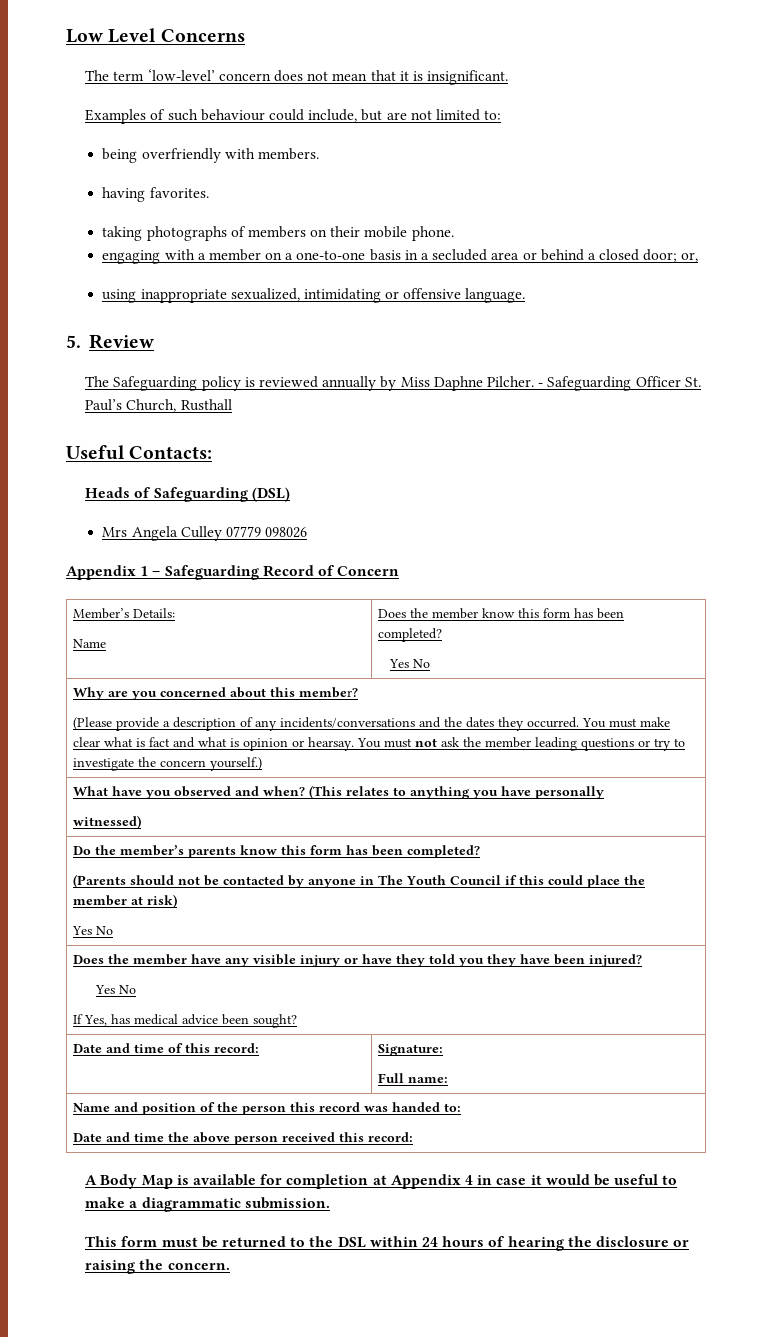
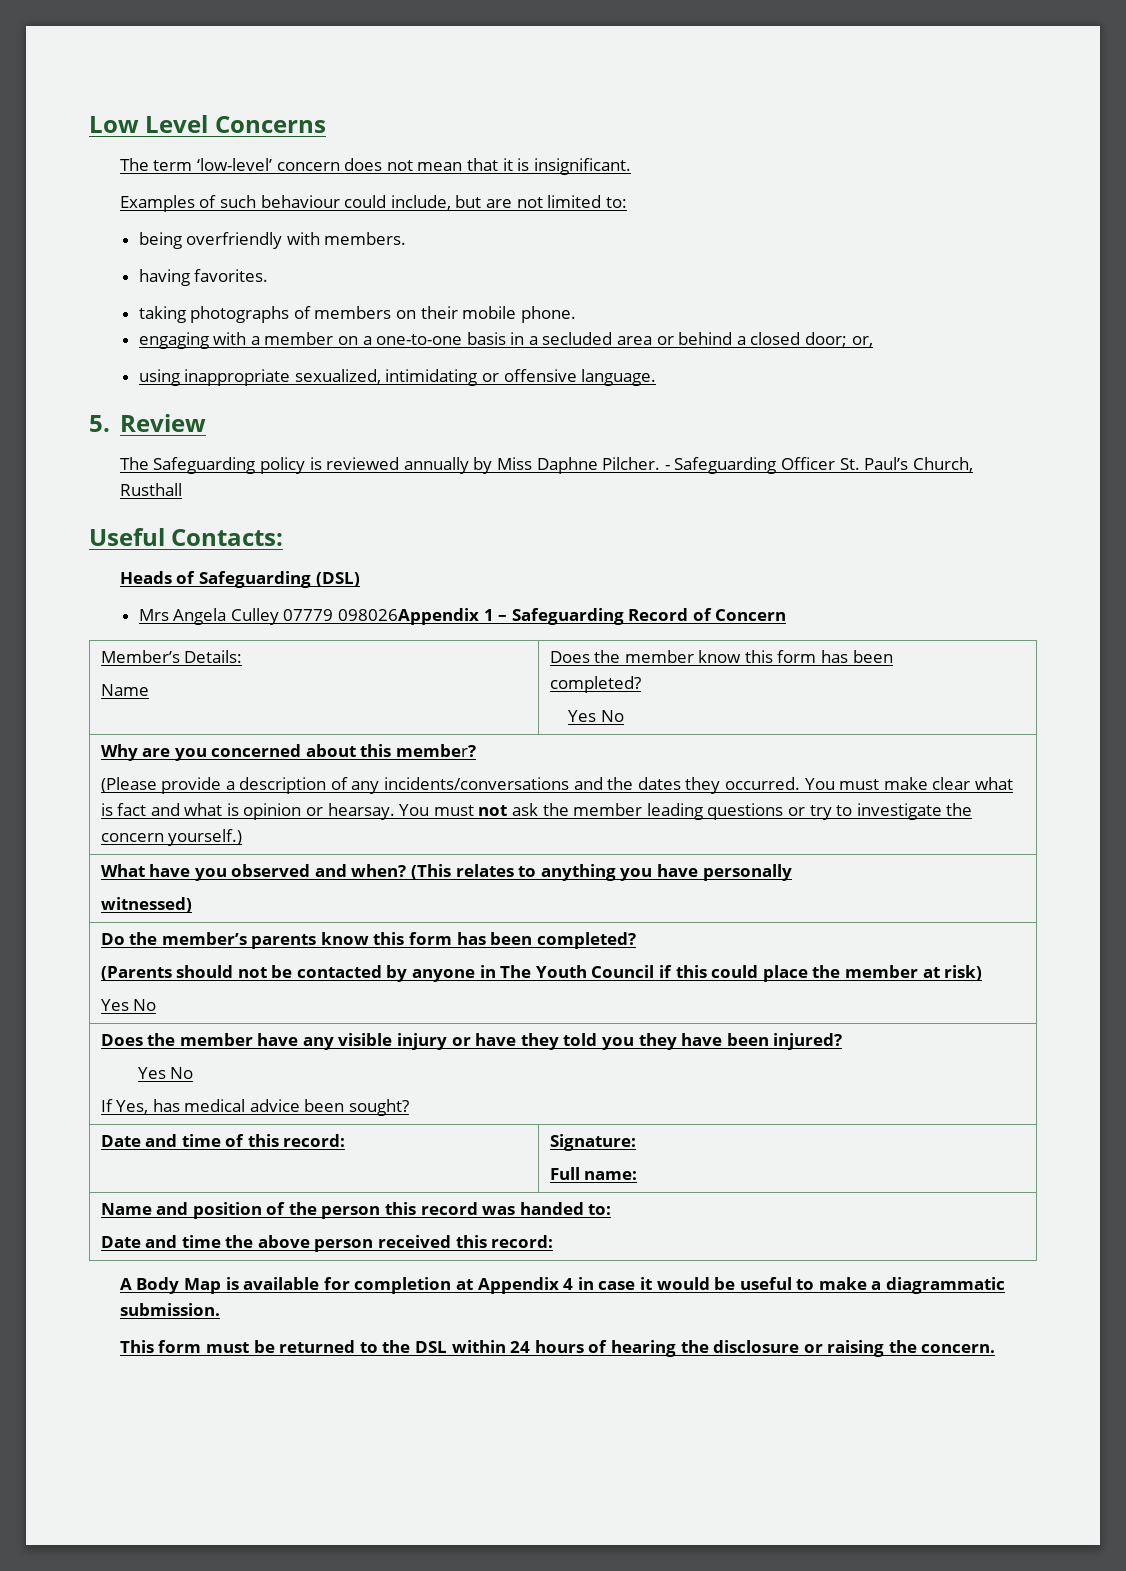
[265,527,308,538] [66,565,136,580] 098026 // Appendix -> [337,608,479,625] 098026Appendix

